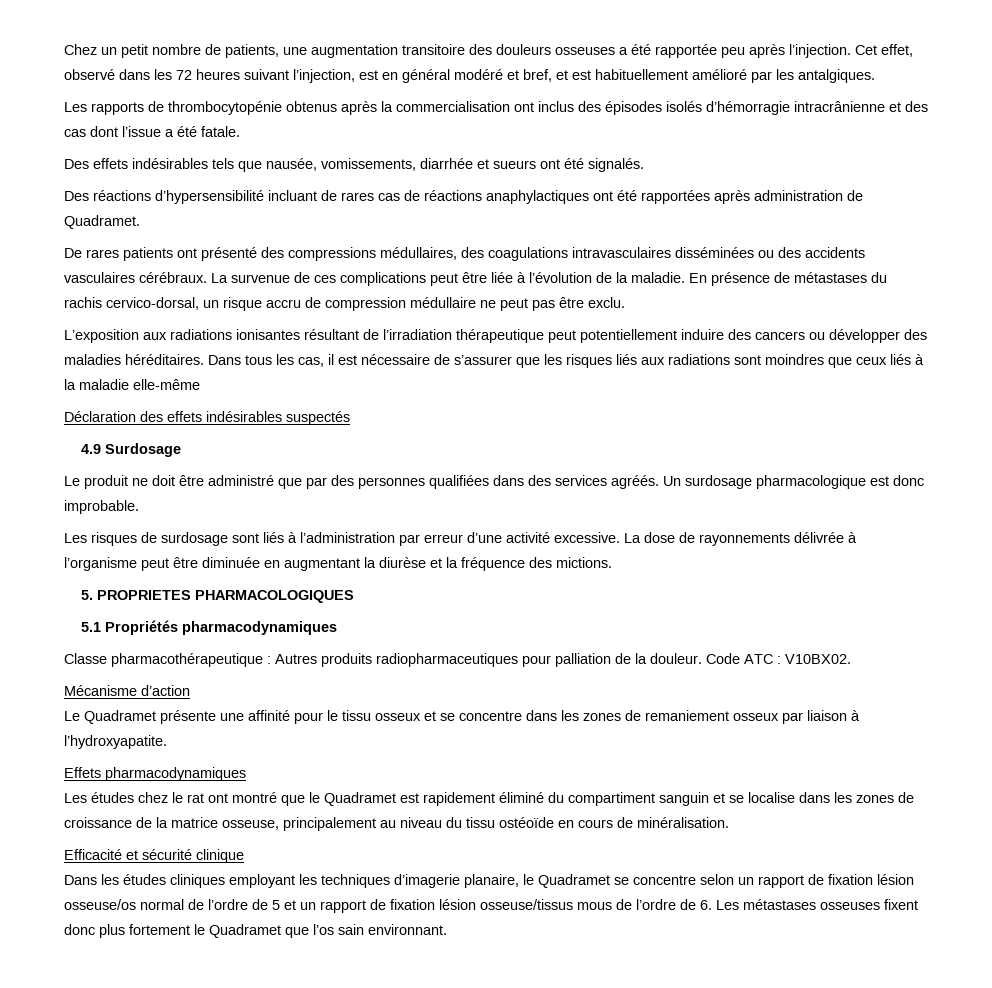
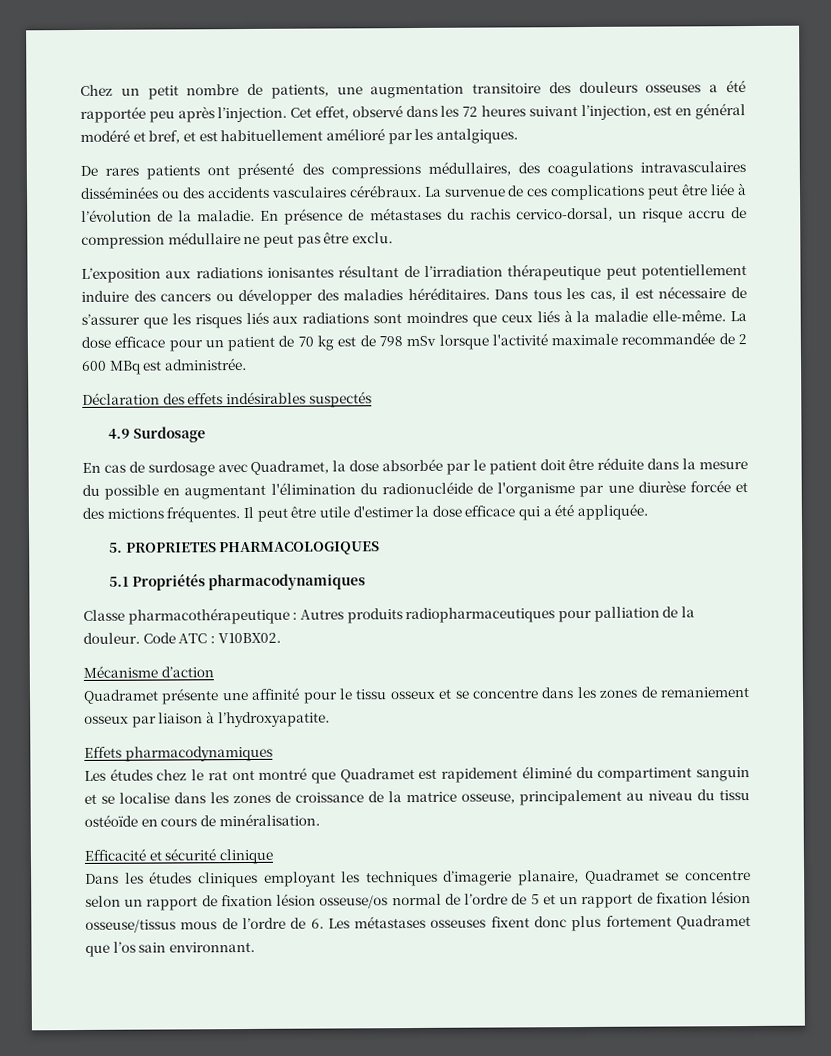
[64,101,928,115] [64,126,240,137] [64,158,644,172] [64,190,863,204] [64,215,140,229] // Les rapports de thrombocytopénie obtenus après la commercialisation ont inclus des épisodes isolés d’hémorragie intracrânienne et des cas dont l’issue a été fatale. // Des effets indésirables tels que nausée, vomissements, diarrhée et sueurs ont été signalés. // Des réactions d’hypersensibilité incluant de rares cas de réactions anaphylactiques ont été rapportées après administration de Quadramet. -> (518, 136) none
[133,379,200,390] elle-même -> [652,309,747,322] [81,332,747,352] [82,358,247,375] elle-même. La dose efficace pour un patient de 70 kg est de 798 mSv lorsque l'activité maximale recommandée de 2 600 MBq est administrée.
[64,475,924,489] [64,500,139,514] [64,532,857,546] [64,557,612,571] Le produit ne doit être administré que par des personnes qualifiées dans des services agréés. Un surdosage pharmacologique est donc improbable. // Les risques de surdosage sont liés à l’administration par erreur d’une activité excessive. La dose de rayonnements délivrée à l’organisme peut être diminuée en augmentant la diurèse et la fréquence des mictions. -> [82,457,748,477] [82,480,748,500] [82,503,649,523] En cas de surdosage avec Quadramet, la dose absorbée par le patient doit être réduite dans la mesure du possible en augmentant l'élimination du radionucléide de l'organisme par une diurèse forcée et des mictions fréquentes. Il peut être utile d'estimer la dose efficace qui a été appliquée.
[64,711,80,721] Le -> (214, 672) none
[309,792,320,803] le -> (337, 777) none
[523,874,534,885] le -> (580, 878) none
[194,924,205,935] le -> (672, 921) none

